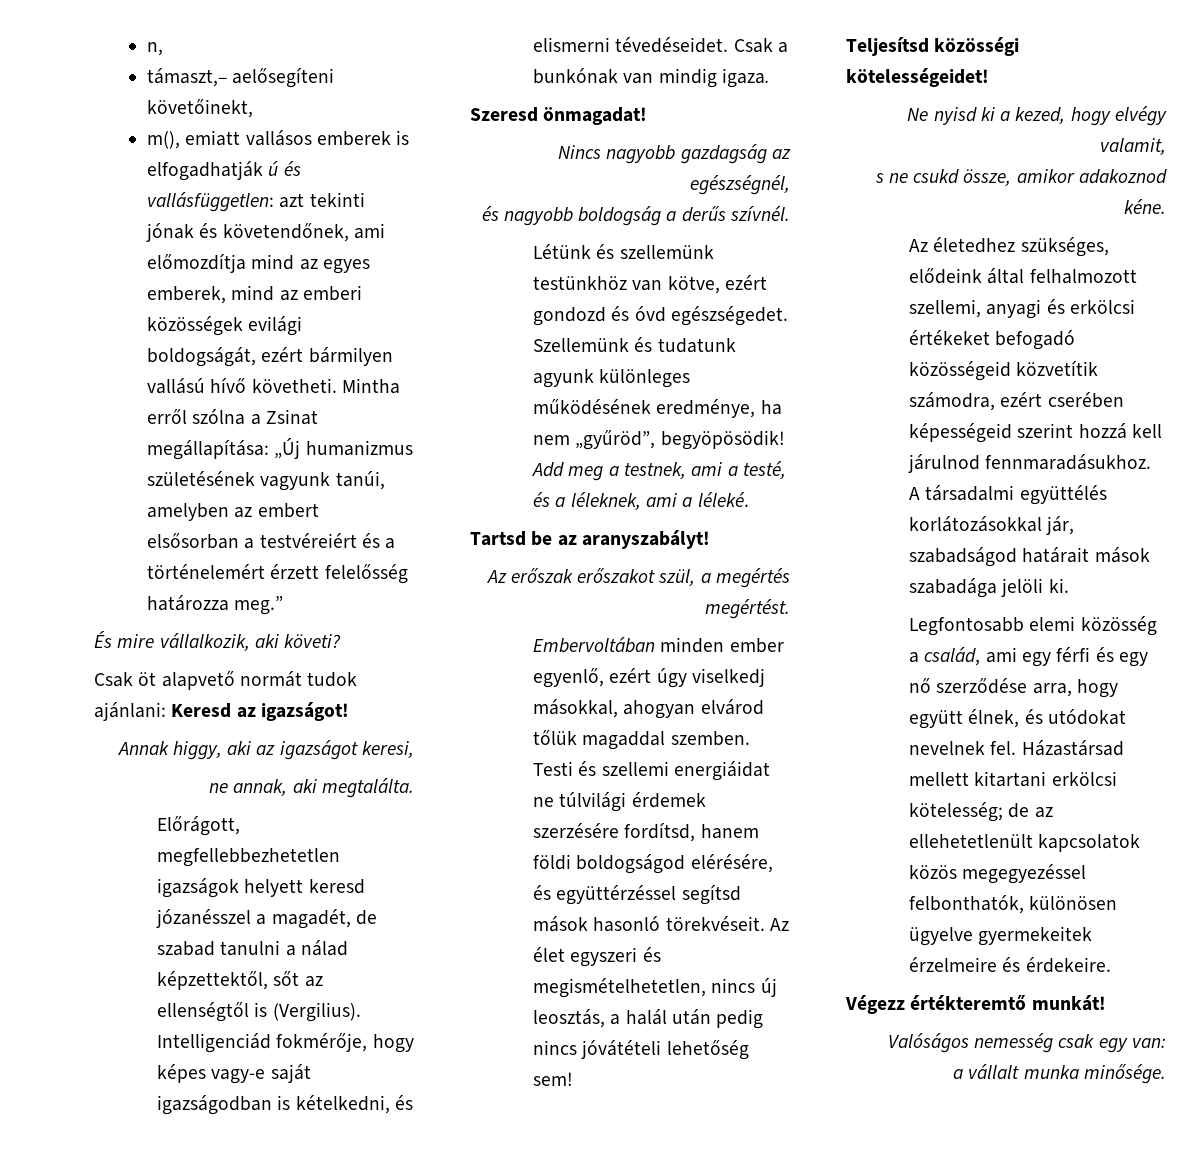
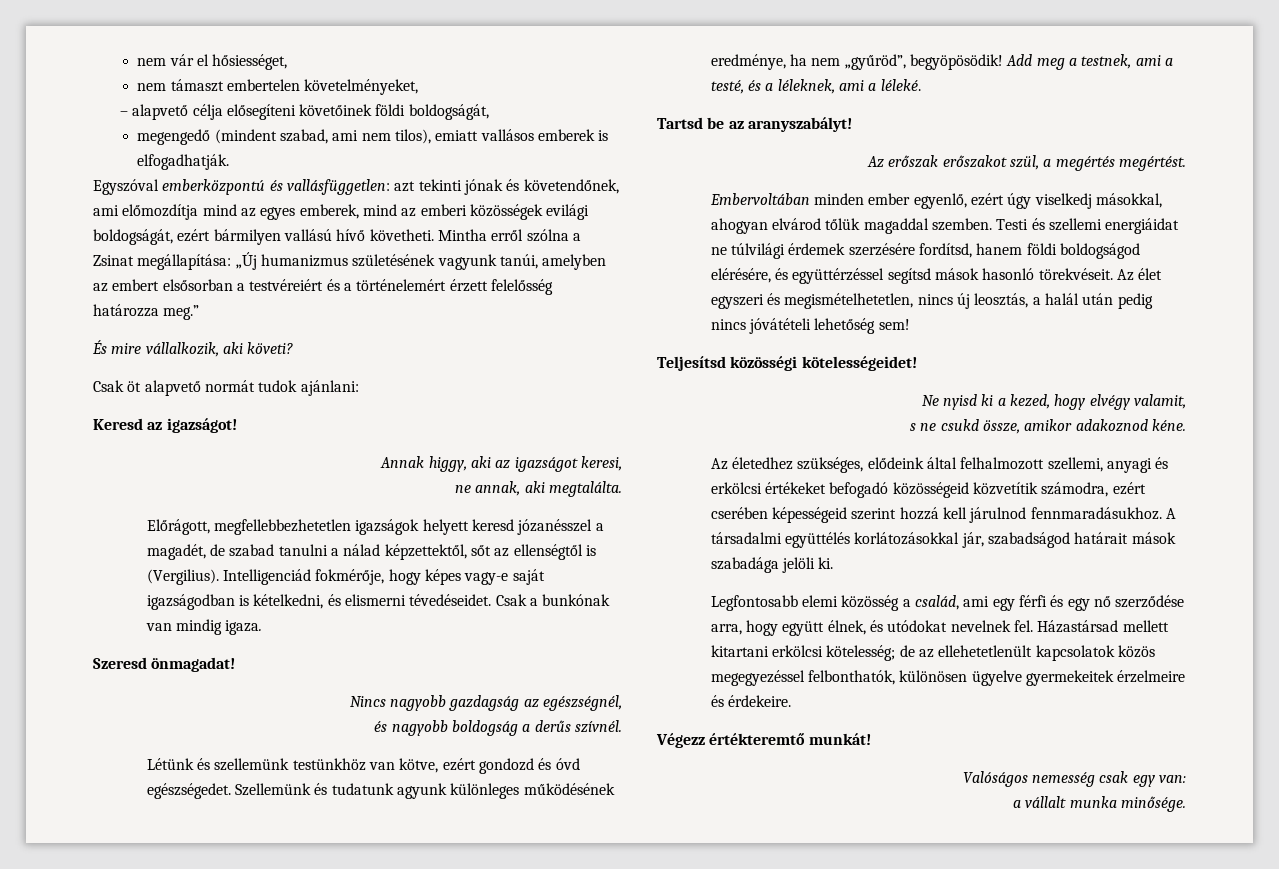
[147,42,164,56] [147,68,335,88] [147,99,254,118] [147,131,181,149] n, // támaszt,– aelősegíteni követőinekt, // m(), -> [137,54,288,70] [137,79,419,95] [119,104,489,120] [137,129,432,145] nem vár el hősiességet, // nem támaszt embertelen követelményeket, // – alapvető célja elősegíteni követőinek földi boldogságát, // megengedő (mindent szabad, ami nem tilos),
[147,161,279,181] elfogadhatják ú -> [137,154,230,170] [93,179,266,195] elfogadhatják. // Egyszóval emberközpontú
(166, 711) none -> (359, 388) //

